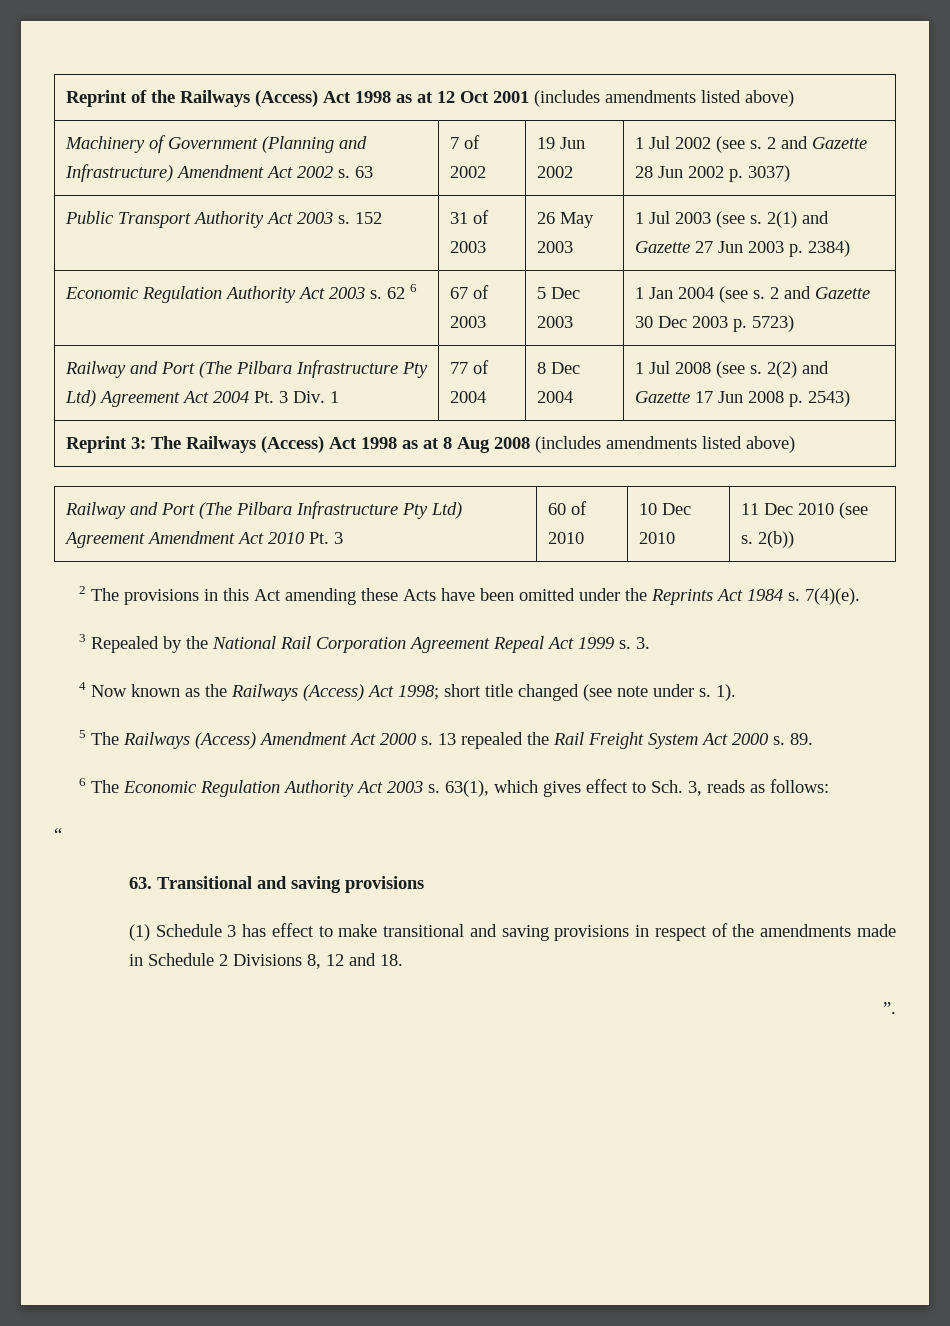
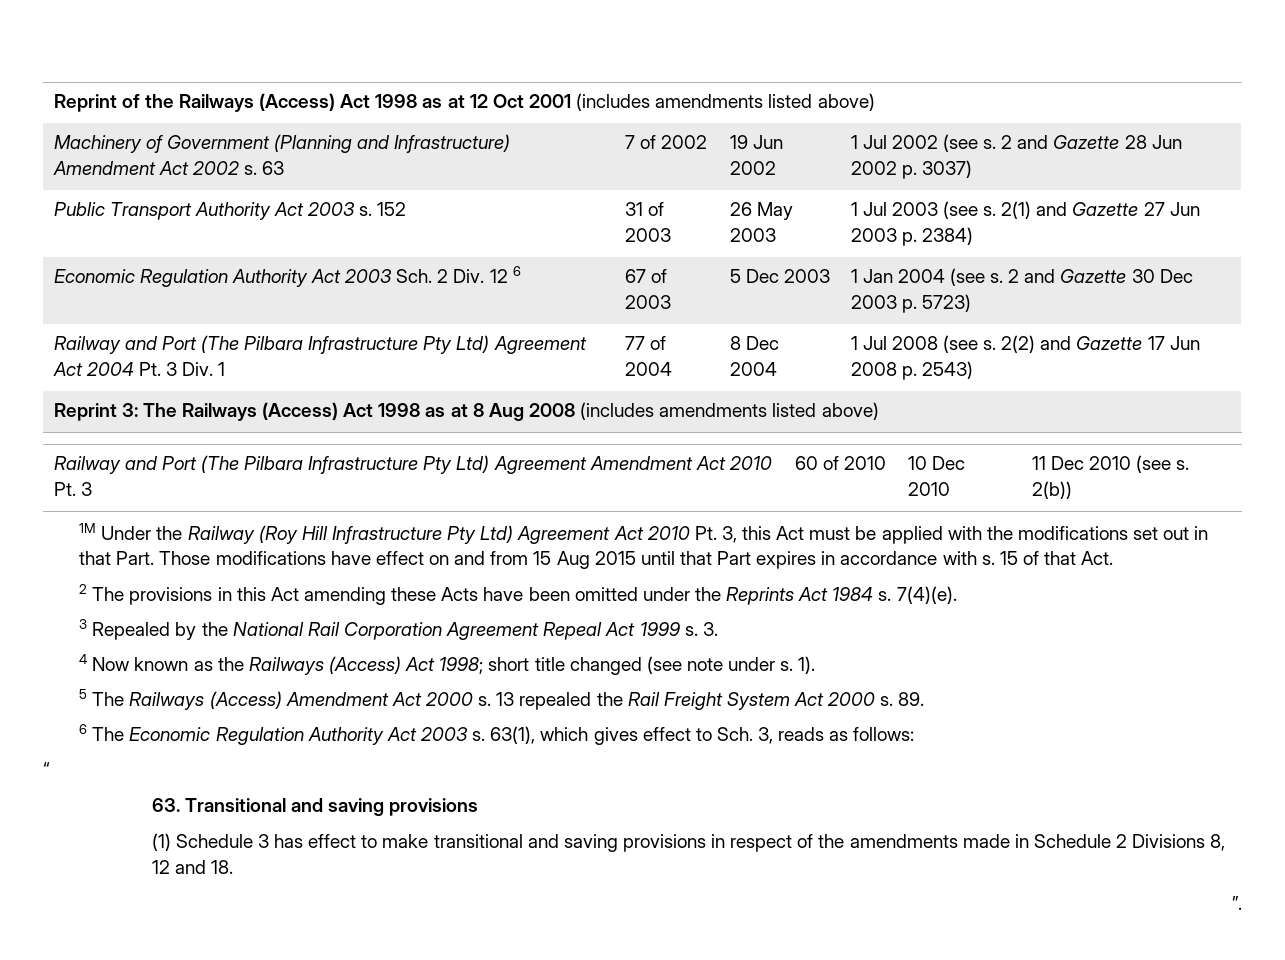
[369,287,405,299] s. 62 -> [396,269,508,283] Sch. 2 Div. 12
(794, 539) none -> [79,523,1209,544] [79,551,1114,569] // 1M Under the Railway (Roy Hill Infrastructure Pty Ltd) Agreement Act 2010 Pt. 3, this Act must be applied with the modifications set out in that Part. Those modifications have effect on and from 15 Aug 2015 until that Part expires in accordance with s. 15 of that Act.

